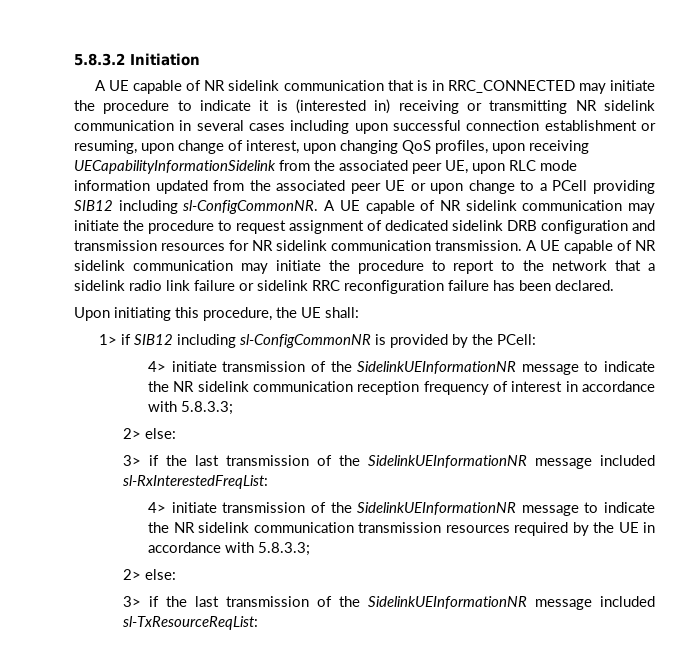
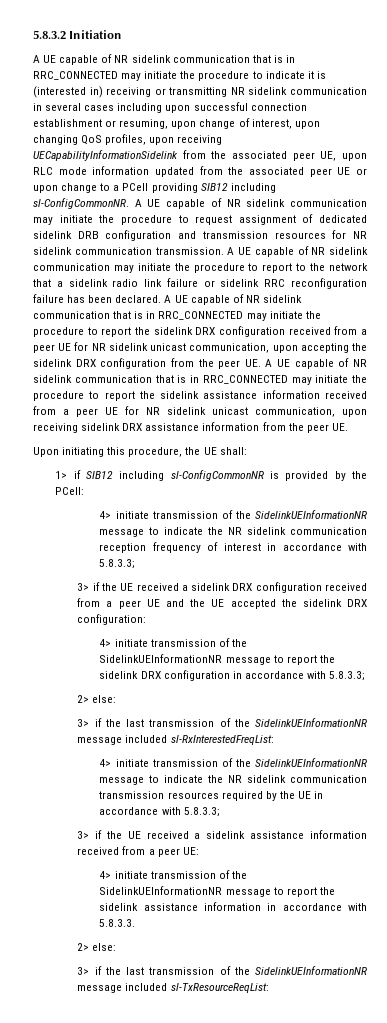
(614, 285) none -> [164,294,302,305] [33,311,321,321] [33,326,367,337] [33,342,367,353] [33,358,367,369] [33,375,367,385] [33,390,367,401] [33,406,367,417] [33,422,348,433] A UE capable of NR sidelink communication that is in RRC_CONNECTED may initiate the procedure to report the sidelink DRX configuration received from a peer UE for NR sidelink unicast communication, upon accepting the sidelink DRX configuration from the peer UE. A UE capable of NR sidelink communication that is in RRC_CONNECTED may initiate the procedure to report the sidelink assistance information received from a peer UE for NR sidelink unicast communication, upon receiving sidelink DRX assistance information from the peer UE.
(234, 408) none -> [77,582,368,593] [77,598,367,609] [77,614,147,625] [99,638,247,647] [99,654,335,665] [99,670,366,681] // 3> if the UE received a sidelink DRX configuration received from a peer UE and the UE accepted the sidelink DRX configuration: // 4> initiate transmission of the SidelinkUEInformationNR message to report the sidelink DRX configuration in accordance with 5.8.3.3;
(311, 549) none -> [77,830,367,839] [77,846,199,857] [99,870,247,879] [99,886,335,897] [99,902,367,911] [99,919,136,927] // 3> if the UE received a sidelink assistance information received from a peer UE: // 4> initiate transmission of the SidelinkUEInformationNR message to report the sidelink assistance information in accordance with 5.8.3.3.

